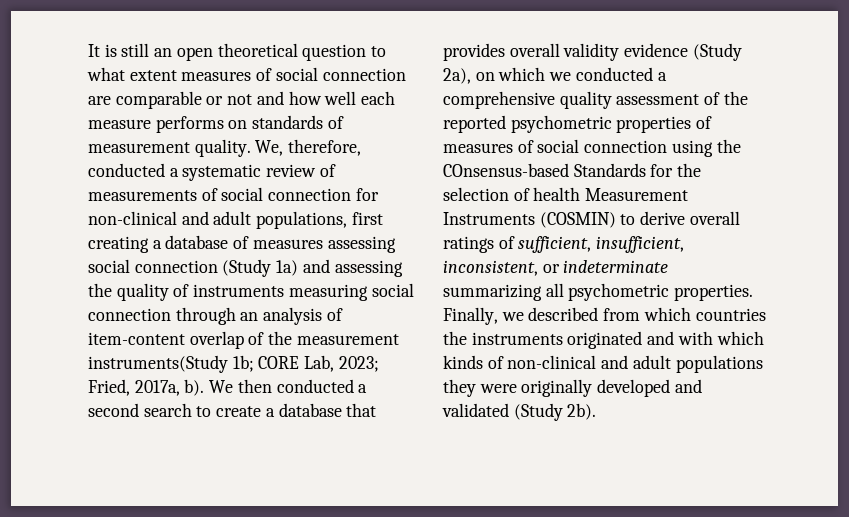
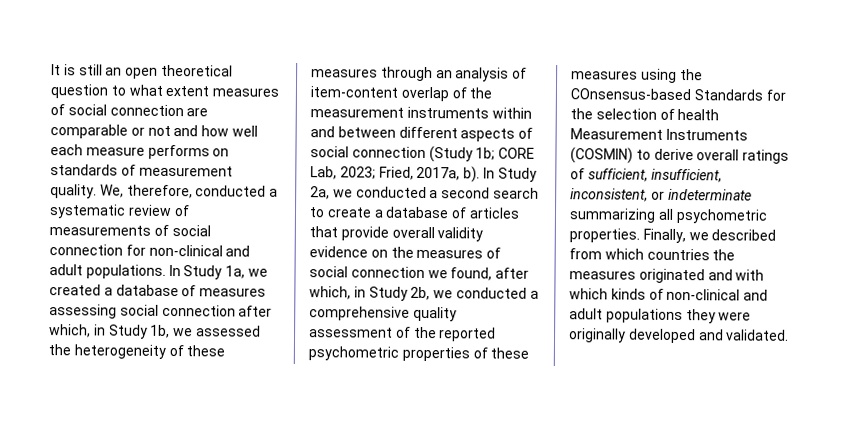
[256,211,383,229] [88,236,149,253] populations, first creating -> [85,264,268,280] [49,284,101,296] populations. In Study 1a, we created
[222,259,403,277] [88,283,414,301] [88,308,171,321] (Study 1a) and assessing the quality of instruments measuring social connection -> [238,305,273,317] [49,324,261,339] [48,344,226,359] [311,68,378,78] after which, in Study 1b, we assessed the heterogeneity of these measures
[88,355,228,373] instruments(Study -> [406,106,532,119] [310,126,534,142] [310,146,473,163] instruments within and between different aspects of social connection (Study
[209,379,272,393] We then -> [482,167,537,182] [310,186,353,200] In Study 2a, we
[346,403,377,417] [443,43,742,61] [443,67,546,84] that provides overall validity evidence (Study 2a), on which -> [451,207,520,219] [309,226,484,242] [309,246,502,259] [309,266,530,281] [309,286,431,301] of articles that provide overall validity evidence on the measures of social connection we found, after which, in Study 2b,
[443,139,668,153] measures of social connection -> [490,347,530,359] [571,70,638,80] these measures
[471,332,563,345] instruments -> [569,270,636,280] measures
[442,403,597,421] validated (Study 2b). -> [726,329,790,341] validated.

